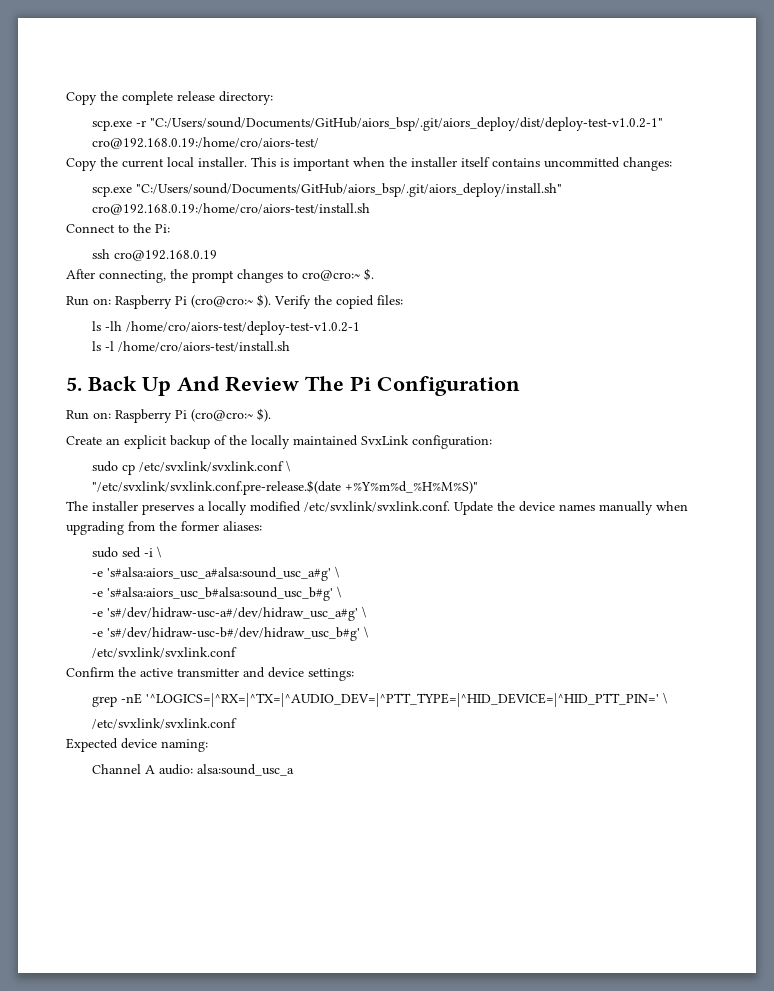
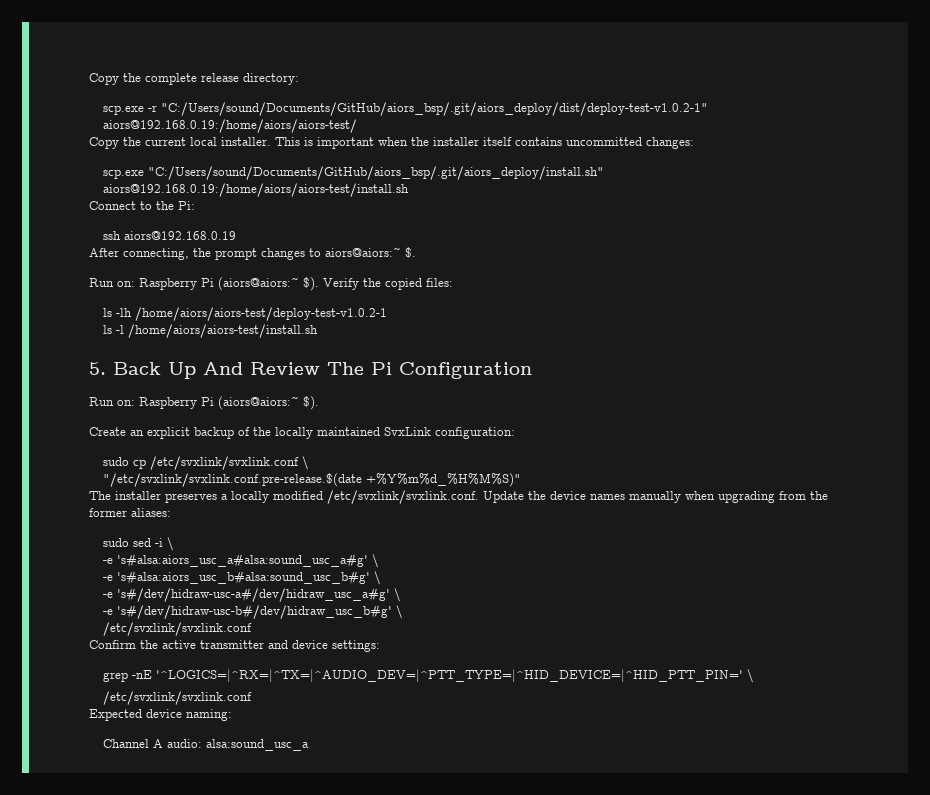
[91,137,319,149] cro@192.168.0.19:/home/cro/aiors-test/ -> [103,119,358,133] aiors@192.168.0.19:/home/aiors/aiors-test/
[91,203,370,215] cro@192.168.0.19:/home/cro/aiors-test/install.sh -> [103,183,410,197] aiors@192.168.0.19:/home/aiors/aiors-test/install.sh
[113,250,217,261] cro@192.168.0.19 -> [124,231,237,240] aiors@192.168.0.19
[302,270,360,281] cro@cro:~ -> [325,247,401,257] aiors@aiors:~
[191,295,253,308] (cro@cro:~ -> [218,277,299,291] (aiors@aiors:~
[125,321,360,335] /home/cro/aiors-test/deploy-test-v1.0.2-1 -> [135,307,388,321] /home/aiors/aiors-test/deploy-test-v1.0.2-1
[117,341,290,352] /home/cro/aiors-test/install.sh -> [128,324,319,338] /home/aiors/aiors-test/install.sh
[191,409,253,422] (cro@cro:~ -> [218,396,299,410] (aiors@aiors:~

